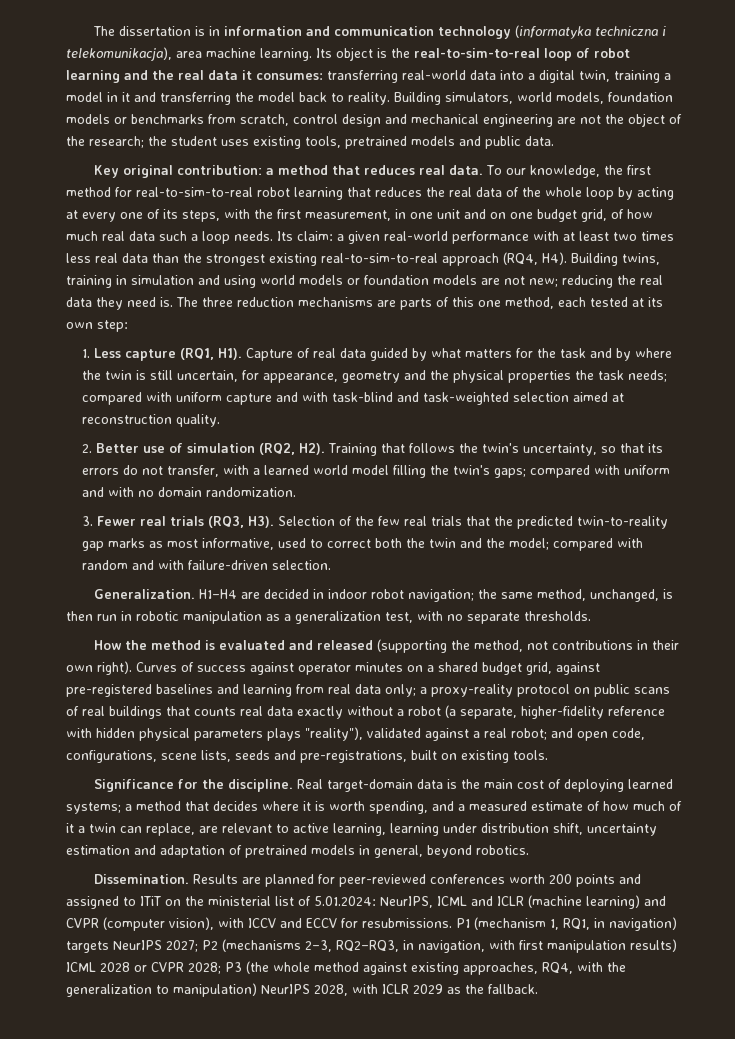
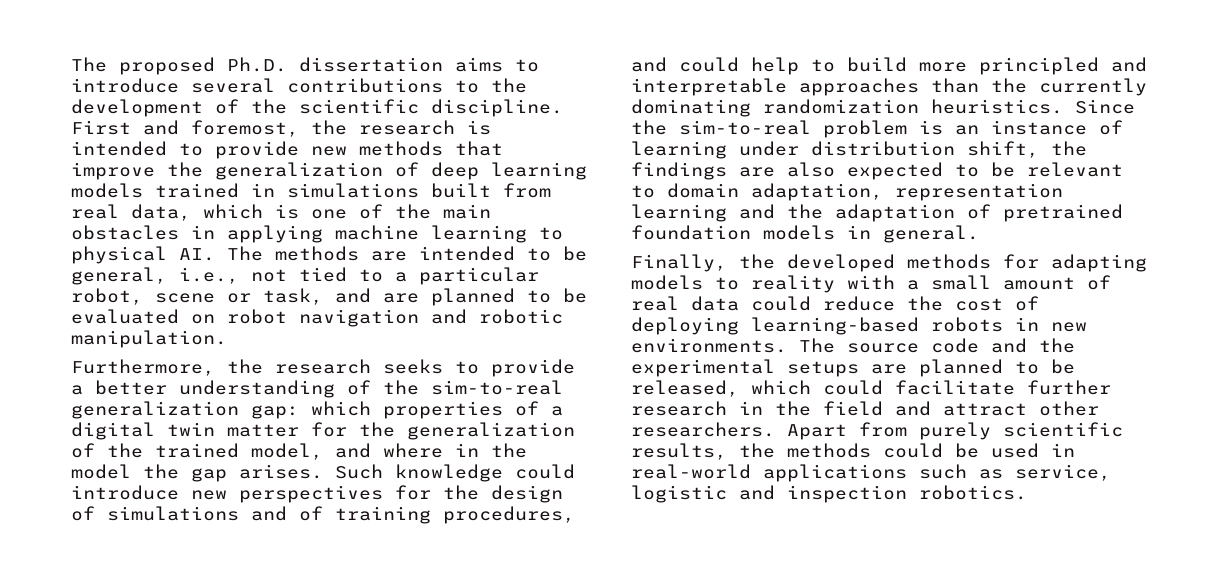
[92,25,666,39] [66,47,630,61] [66,70,671,83] [66,92,673,105] [66,113,682,127] [66,136,554,149] [93,165,651,178] [66,187,674,200] [66,209,653,222] [66,231,674,244] [66,252,660,266] [66,275,663,288] [66,297,663,310] [66,320,128,332] [82,348,673,361] [82,370,668,383] [82,392,625,405] [82,414,221,427] [82,443,664,456] [82,465,671,478] [82,487,297,497] [82,516,669,529] [82,538,644,551] [82,560,332,570] [93,589,673,602] [66,611,591,624] [93,639,679,653] [66,661,600,675] [66,684,670,697] [66,705,665,719] [66,727,645,741] [66,750,548,763] [93,779,673,792] [66,801,682,814] [66,823,657,836] [66,845,156,855] The dissertation is in information and communication technology (informatyka techniczna i telekomunikacja), area machine learning. Its object is the real-to-sim-to-real loop of robot learning and the real data it consumes: transferring real-world data into a digital twin, training a model in it and transferring the model back to reality. Building simulators, world models, foundation models or benchmarks from scratch, control design and mechanical engineering are not the object of the research; the student uses existing tools, pretrained models and public data. // Key original contribution: a method that reduces real data. To our knowledge, the first method for real-to-sim-to-real robot learning that reduces the real data of the whole loop by acting at every one of its steps, with the first measurement, in one unit and on one budget grid, of how much real data such a loop needs. Its claim: a given real-world performance with at least two times less real data than the strongest existing real-to-sim-to-real approach (RQ4, H4). Building twins, training in simulation and using world models or foundation models are not new; reducing the real data they need is. The three reduction mechanisms are parts of this one method, each tested at its own step: // 1. Less capture (RQ1, H1). Capture of real data guided by what matters for the task and by where the twin is still uncertain, for appearance, geometry and the physical properties the task needs; compared with uniform capture and with task-blind and task-weighted selection aimed at reconstruction quality. // 2. Better use of simulation (RQ2, H2). Training that follows the twin's uncertainty, so that its errors do not transfer, with a learned world model filling the twin's gaps; compared with uniform and with no domain randomization. // 3. Fewer real trials (RQ3, H3). Selection of the few real trials that the predicted twin-to-reality gap marks as most informative, used to correct both the twin and the model; compared with random and with failure-driven selection. // Generalization. H1–H4 are decided in indoor robot navigation; the same method, unchanged, is then run in robotic manipulation as a generalization test, with no separate thresholds. // How the method is evaluated and released (supporting the method, not contributions in their own right). Curves of success against operator minutes on a shared budget grid, against pre-registered baselines and learning from real data only; a proxy-reality protocol on public scans of real buildings that counts real data exactly without a robot (a separate, higher-fidelity reference with hidden physical parameters plays "reality"), validated against a real robot; and open code, configurations, scene lists, seeds and pre-registrations, built on existing tools. // Significance for the discipline. Real target-domain data is the main cost of deploying learned systems; a method that decides where it is worth spending, and a measured estimate of how much of it a twin can replace, are relevant to active learning, learning under distribution shift, uncertainty estimation and -> [71,57,539,75] [71,78,527,93] [71,99,563,117] [71,120,491,137] [71,141,503,159] [71,162,587,180] [71,183,551,198] [71,204,491,221] [71,225,563,243] [71,246,587,264] [71,267,539,285] [71,288,587,306] [71,309,563,327] [71,330,227,348] [71,359,575,377] [71,380,563,398] [71,401,563,419] [71,422,575,440] [71,443,527,460] [71,464,575,482] [71,485,563,503] [71,506,575,524] [631,57,1147,75] [631,78,1147,96] [631,99,1135,117] [631,120,1123,138] [631,141,1087,159] [631,162,1123,180] [631,183,1063,201] [631,204,823,222] The proposed Ph.D. dissertation aims to introduce several contributions to the development of the scientific discipline. First and foremost, the research is intended to provide new methods that improve the generalization of deep learning models trained in simulations built from real data, which is one of the main obstacles in applying machine learning to physical AI. The methods are intended to be general, i.e., not tied to a particular robot, scene or task, and are planned to be evaluated on robot navigation and robotic manipulation. // Furthermore, the research seeks to provide a better understanding of the sim-to-real generalization gap: which properties of a digital twin matter for the generalization of the trained model, and where in the model the gap arises. Such knowledge could introduce new perspectives for the design of simulations and of training procedures, and could help to build more principled and interpretable approaches than the currently dominating randomization heuristics. Since the sim-to-real problem is an instance of learning under distribution shift, the findings are also expected to be relevant to domain adaptation, representation learning and the
(307, 851) none -> [631,225,751,240] foundation
[374,845,529,858] [93,874,641,887] [66,895,666,909] [66,917,677,931] [66,939,677,953] [66,961,626,975] [66,983,538,997] general, beyond robotics. // Dissemination. Results are planned for peer-reviewed conferences worth 200 points and assigned to ITiT on the ministerial list of 5.01.2024: NeurIPS, ICML and ICLR (machine learning) and CVPR (computer vision), with ICCV and ECCV for resubmissions. P1 (mechanism 1, RQ1, in navigation) targets NeurIPS 2027; P2 (mechanisms 2–3, RQ2–RQ3, in navigation, with first manipulation results) ICML 2028 or CVPR 2028; P3 (the whole method against existing approaches, RQ4, with the generalization to manipulation) NeurIPS 2028, with ICLR 2029 as the fallback. -> [883,225,979,243] [631,254,1147,272] [631,275,1111,293] [631,296,1039,311] [631,317,1087,335] [631,338,1075,353] [631,359,1075,377] [631,380,1111,397] [631,401,1099,416] [631,422,1123,440] [631,443,1075,460] [631,464,1111,482] [631,485,1027,503] general. // Finally, the developed methods for adapting models to reality with a small amount of real data could reduce the cost of deploying learning-based robots in new environments. The source code and the experimental setups are planned to be released, which could facilitate further research in the field and attract other researchers. Apart from purely scientific results, the methods could be used in real-world applications such as service, logistic and inspection robotics.

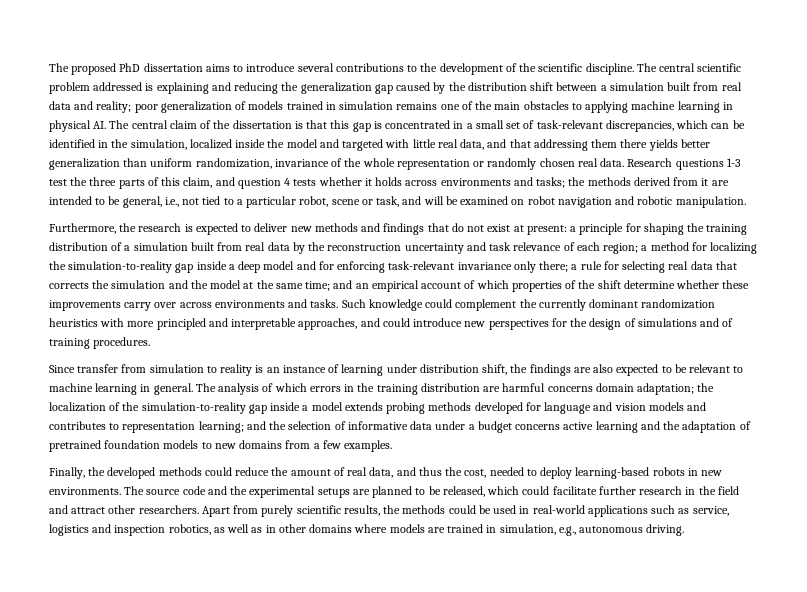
[227,57,287,72] Ph.D. -> [119,63,141,72] PhD
[71,120,491,137] [71,141,503,159] [71,162,587,180] [71,183,551,198] [71,204,299,221] First and foremost, the research is intended to provide new methods that improve the generalization of deep learning models trained in simulations built from real data, which is -> [636,63,742,72] [49,82,742,94] [49,101,438,113] The central scientific problem addressed is explaining and reducing the generalization gap caused by the distribution shift between a simulation built from real data and reality; poor generalization of models trained in simulation remains
[191,225,215,239] in -> [571,103,582,110] to
[539,227,563,240] to -> [722,102,733,110] in
[275,246,359,261] methods -> [131,120,745,132] [49,139,710,151] [49,158,741,170] [49,177,709,189] central claim of the dissertation is that this gap is concentrated in a small set of task-relevant discrepancies, which can be identified in the simulation, localized inside the model and targeted with little real data, and that addressing them there yields better generalization than uniform randomization, invariance of the whole representation or randomly chosen real data. Research questions 1-3 test the three parts of this claim, and question 4 tests whether it holds across environments and tasks; the methods derived from it
[383,288,587,306] [71,309,179,324] are planned to be evaluated -> [423,196,509,205] will be examined
[383,359,575,377] [71,380,563,398] [71,401,563,419] [71,422,575,440] [71,443,527,460] [71,464,503,482] seeks to provide a better understanding of the sim-to-real generalization gap: which properties of a digital twin matter for the generalization of the trained model, and where in the model the gap arises. Such knowledge -> [184,223,748,235] [49,242,758,254] [49,261,737,273] [49,280,750,292] [49,299,716,311] [49,318,380,330] is expected to deliver new methods and findings that do not exist at present: a principle for shaping the training distribution of a simulation built from real data by the reconstruction uncertainty and task relevance of each region; a method for localizing the simulation-to-reality gap inside a deep model and for enforcing task-relevant invariance only there; a rule for selecting real data that corrects the simulation and the model at the same time; and an empirical account of which properties of the shift determine whether these improvements carry over across environments and tasks. Such knowledge could complement the currently dominant randomization heuristics with more principled and interpretable approaches, and
[443,506,575,524] [631,57,1147,75] [631,78,1147,96] [631,99,1135,117] [631,120,907,138] procedures, and could help to build more principled and interpretable approaches than the currently dominating randomization heuristics. Since the sim-to-real problem -> [93,337,151,349] [49,364,253,376] procedures. // Since transfer from simulation to reality
[667,183,1063,201] domain adaptation, representation -> [49,383,715,395] [49,402,707,414] [49,421,594,433] machine learning in general. The analysis of which errors in the training distribution are harmful concerns domain adaptation; the localization of the simulation-to-reality gap inside a model extends probing methods developed for language and vision models and contributes to representation learning; and the selection of informative data under a budget concerns active
[847,225,979,243] [631,254,1147,272] [631,275,1111,293] [631,296,1039,311] [631,317,739,335] in general. // Finally, the developed methods for adapting models to reality with a small amount of real data could reduce the cost of deploying -> [201,440,393,452] [49,467,573,479] to new domains from a few examples. // Finally, the developed methods could reduce the amount of real data, and thus the cost, needed to deploy
[631,485,727,503] logistic -> [49,524,89,536] logistics
[919,485,1027,500] robotics. -> [168,524,685,536] robotics, as well as in other domains where models are trained in simulation, e.g., autonomous driving.

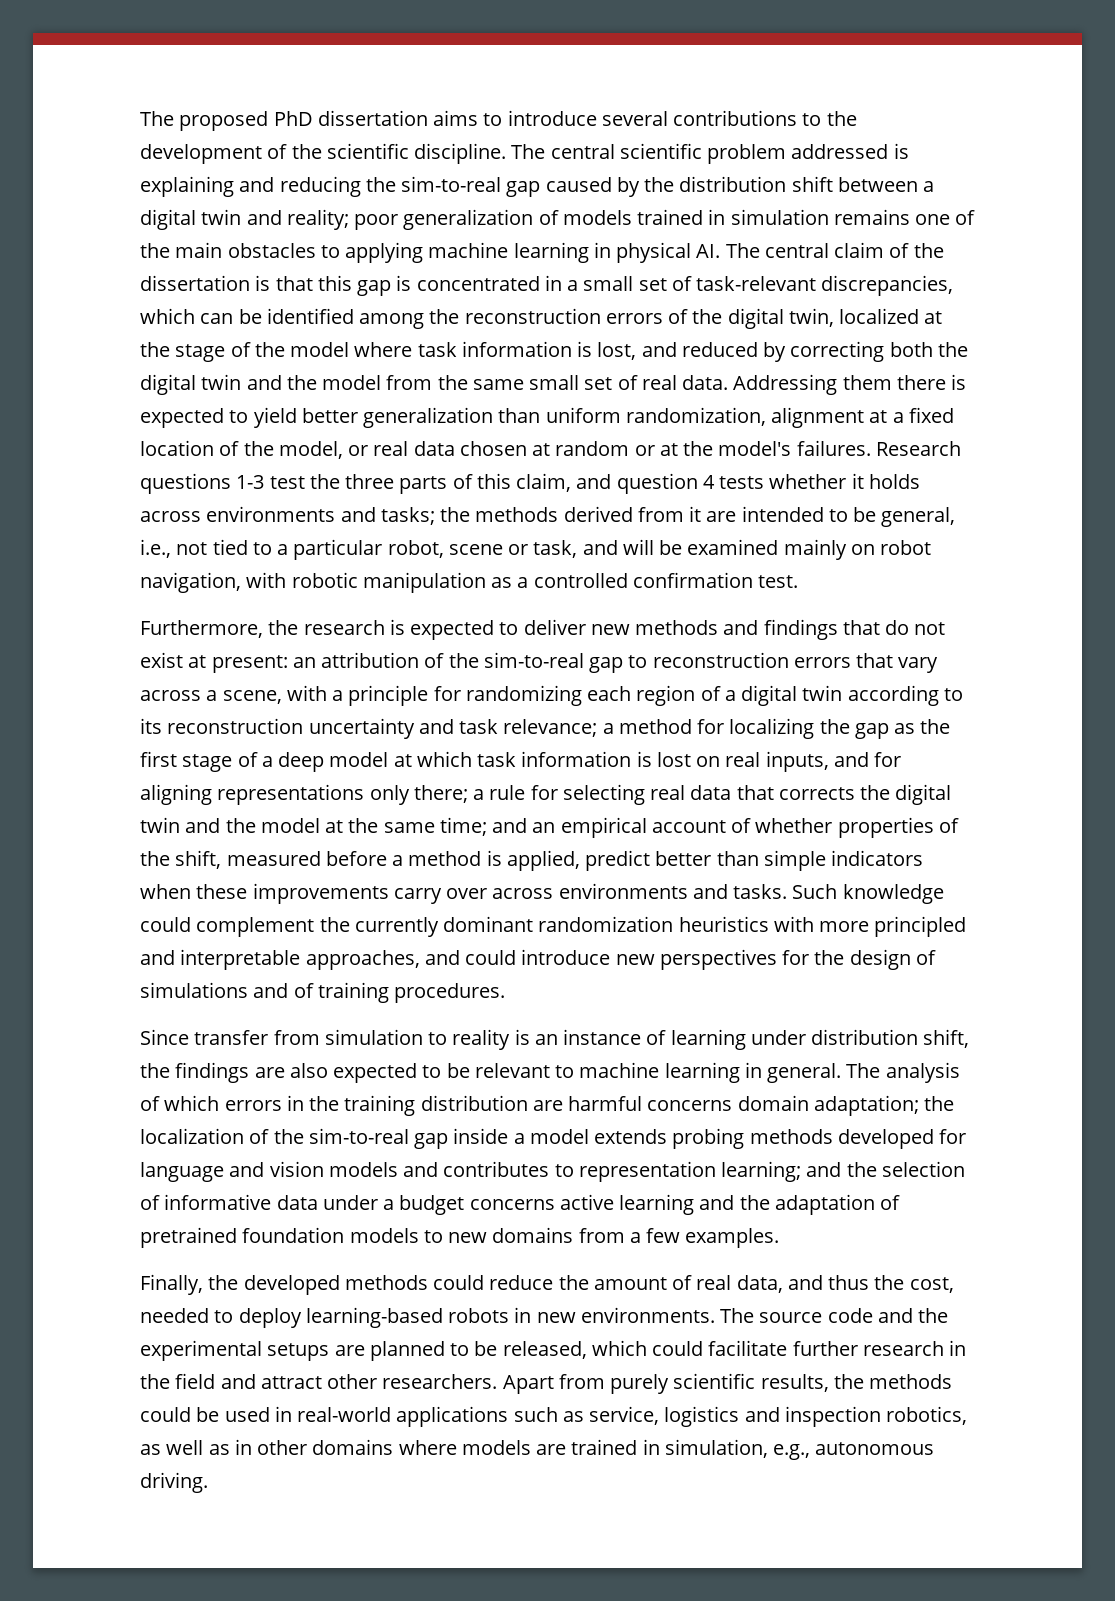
[300,82,372,94] generalization -> [401,176,502,192] sim-to-real
[609,82,742,91] [49,101,71,110] simulation built from real data -> [140,209,242,230] digital twin
[98,139,678,151] in the simulation, localized inside the model and targeted with little real data, and that addressing them there yields -> [359,308,943,329] [140,341,968,362] [140,374,967,395] [140,407,297,428] among the reconstruction errors of the digital twin, localized at the stage of the model where task information is lost, and reduced by correcting both the digital twin and the model from the same small set of real data. Addressing them there is expected to yield
[274,158,625,170] invariance of the whole representation or randomly chosen real data. -> [771,407,954,428] [140,440,871,459] alignment at a fixed location of the model, or real data chosen at random or at the model's failures.
(509, 200) none -> [783,539,847,560] mainly
[557,196,746,208] navigation and robotic manipulation. -> [140,572,799,593] navigation, with robotic manipulation as a controlled confirmation test.
[570,223,748,235] [49,242,639,254] a principle for shaping the training distribution of a simulation built from real data by the reconstruction uncertainty and task relevance of each region; -> [292,652,939,673] [140,685,963,706] [140,718,598,739] an attribution of the sim-to-real gap to reconstruction errors that vary across a scene, with a principle for randomizing each region of a digital twin according to its reconstruction uncertainty and task relevance;
[68,261,512,273] simulation-to-reality gap inside a deep model and for enforcing task-relevant invariance -> [854,719,951,739] [140,751,902,772] [140,784,365,805] gap as the first stage of a deep model at which task information is lost on real inputs, and for aligning representations
[111,280,166,289] simulation -> [895,784,952,805] [140,817,180,833] digital twin
[476,280,509,289] which -> [755,818,833,833] whether
[597,280,720,289] shift determine whether -> [175,850,924,871] [140,884,191,899] shift, measured before a method is applied, predict better than simple indicators when
[141,402,246,414] simulation-to-reality -> [308,1128,409,1144] sim-to-real

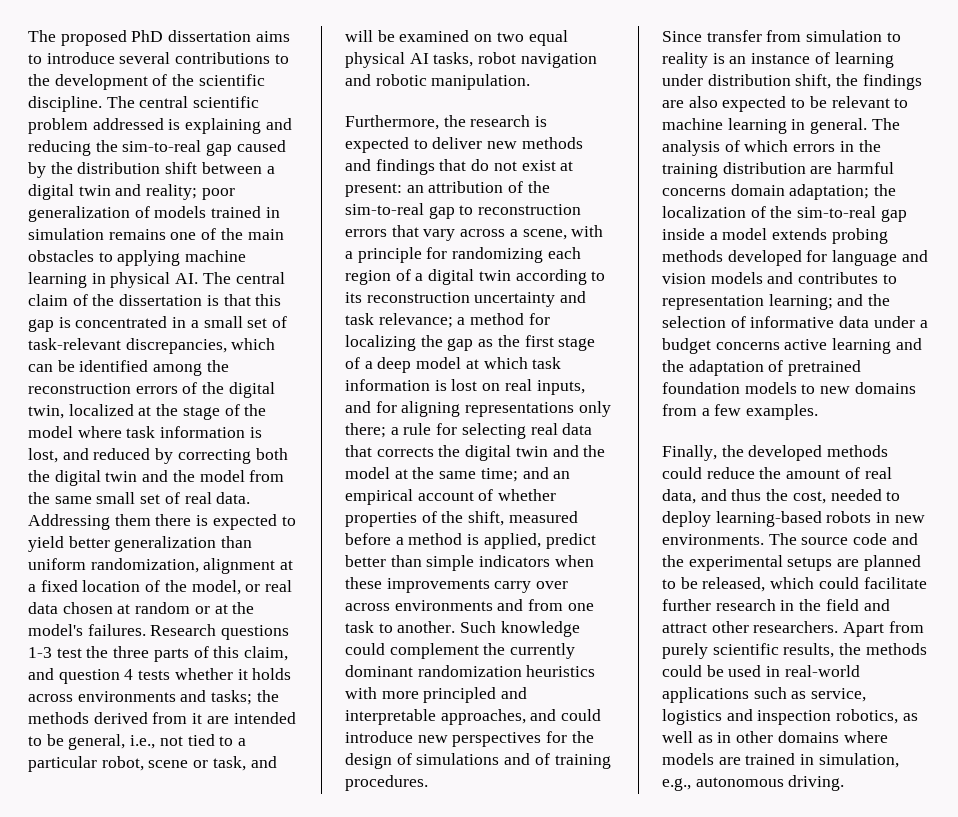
[783,539,932,560] [140,572,799,593] mainly on robot navigation, with robotic manipulation as a controlled confirmation test. -> [474,30,568,46] [345,52,597,68] [345,74,531,90] on two equal physical AI tasks, robot navigation and robotic manipulation.
[733,884,788,899] tasks. -> [528,599,594,611] [345,621,456,633] from one task to another.

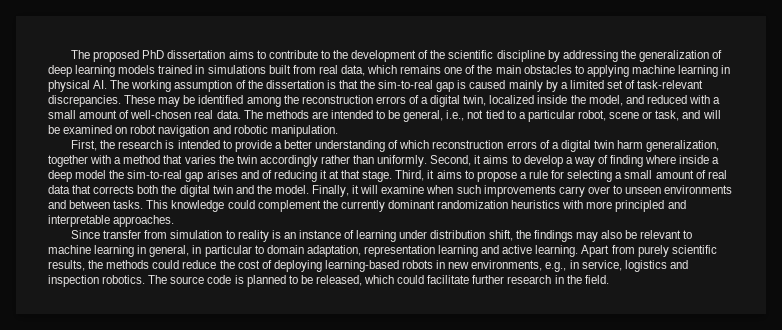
[46,52,271,64] introduce several contributions -> [268,50,318,59] contribute
[28,96,260,112] [28,118,292,134] [28,140,286,156] [28,162,275,178] [28,184,235,200] [28,206,280,222] [28,228,104,240] discipline. The central scientific problem addressed is explaining and reducing the sim-to-real gap caused by the distribution shift between a digital twin and reality; poor generalization of models trained in simulation -> [496,50,723,62] [48,65,398,77] discipline by addressing the generalization of deep learning models trained in simulations built from real data, which
[235,272,285,284] [28,294,68,306] central claim -> [131,80,233,92] working assumption
[255,294,282,306] [28,316,288,332] [28,338,276,354] [28,364,53,372] this gap is concentrated in a small set of task-relevant discrepancies, which can -> [360,80,704,92] [48,95,181,107] the sim-to-real gap is caused mainly by a limited set of task-relevant discrepancies. These may
[202,382,225,394] the -> [421,97,429,104] a
[138,404,267,420] [28,426,262,438] [28,448,288,464] [28,470,285,486] [28,492,251,504] [28,514,296,530] [28,536,253,552] [28,558,294,574] [28,580,293,595] [28,602,255,614] [28,624,290,640] [28,646,289,662] [28,668,292,684] [28,690,279,705] [28,712,203,724] at the stage of the model where task information is lost, and reduced by correcting both the digital twin and the model from the same small set of real data. Addressing them there is expected to yield better generalization than uniform randomization, alignment at a fixed location of the model, or real data chosen at random or at the model's failures. Research questions 1-3 test the three parts of this claim, and question 4 tests whether it holds across environments and tasks; the methods derived from it -> [537,95,721,106] [48,110,309,119] inside the model, and reduced with a small amount of well-chosen real data. The methods
[496,30,568,46] [345,52,474,68] two equal physical AI tasks, -> (128, 130) none
[345,115,439,130] Furthermore, -> [71,140,98,151] First,
[345,137,583,153] [345,159,574,175] [345,181,550,197] [345,203,582,219] [345,225,604,241] [345,247,581,263] [345,269,606,285] [345,291,587,307] [345,313,550,328] [345,335,596,351] [345,357,562,373] [345,379,585,395] [345,401,611,417] [345,423,526,439] expected to deliver new methods and findings that do not exist at present: an attribution of the sim-to-real gap to reconstruction errors that vary across a scene, with a principle for randomizing each region of a digital twin according to its reconstruction uncertainty and task relevance; a method for localizing the gap as the first stage of a deep model at which task information is lost on real inputs, and for aligning representations only there; a rule for selecting -> [177,140,720,152] [48,155,720,167] [48,170,706,182] intended to provide a better understanding of which reconstruction errors of a digital twin harm generalization, together with a method that varies the twin accordingly rather than uniformly. Second, it aims to develop a way of finding where inside a deep model the sim-to-real gap arises and of reducing it at that stage. Third, it aims to propose a rule for selecting a small amount of
[438,445,606,461] [345,467,571,482] [345,489,557,505] [345,511,578,527] [345,533,596,549] [345,555,594,571] [345,577,569,593] [345,599,594,611] [345,621,497,633] the digital twin and the model at the same time; and an empirical account of whether properties of the shift, measured before a method is applied, predict better than simple indicators when these improvements carry over across environments and from one task to another. Such -> [137,185,733,197] [48,200,169,209] both the digital twin and the model. Finally, it will examine when such improvements carry over to unseen environments and between tasks. This
[440,709,602,725] [345,731,594,747] [345,753,611,769] [345,775,428,791] approaches, and could introduce new perspectives for the design of simulations and of training procedures. -> [113,215,175,227] approaches.
[662,96,806,112] are also expected to -> [575,230,622,242] may also
[810,118,900,134] [662,140,881,156] [662,162,895,178] [662,184,897,200] [662,206,907,222] [662,228,888,244] [662,250,928,266] [662,272,897,284] [662,294,891,310] [662,316,928,328] [662,338,922,354] [662,360,862,376] [662,382,916,394] [662,404,819,420] [662,445,889,461] [662,467,892,479] [662,489,901,504] [662,511,925,527] [662,533,918,545] [662,555,860,571] general. The analysis of which errors in the training distribution are harmful concerns domain adaptation; the localization of the sim-to-real gap inside a model extends probing methods developed for language and vision models and contributes to representation learning; and the selection of informative data under a budget concerns active learning and the adaptation of pretrained foundation models to new domains from a few examples. // Finally, the developed methods could reduce the amount of real data, and thus the cost, needed to deploy learning-based robots in new environments. The source code and the experimental setups are -> [149,245,717,257] [48,260,688,272] [48,275,244,287] general, in particular to domain adaptation, representation learning and active learning. Apart from purely scientific results, the methods could reduce the cost of deploying learning-based robots in new environments, e.g., in service, logistics and inspection robotics. The source code is
[825,599,890,611] [662,621,924,637] [662,643,927,659] [662,665,860,677] [662,687,867,703] [662,709,918,725] [662,731,888,743] [662,753,899,768] [662,775,845,791] field and attract other researchers. Apart from purely scientific results, the methods could be used in real-world applications such as service, logistics and inspection robotics, as well as in other domains where models are trained in simulation, e.g., autonomous driving. -> [584,275,609,284] field.

